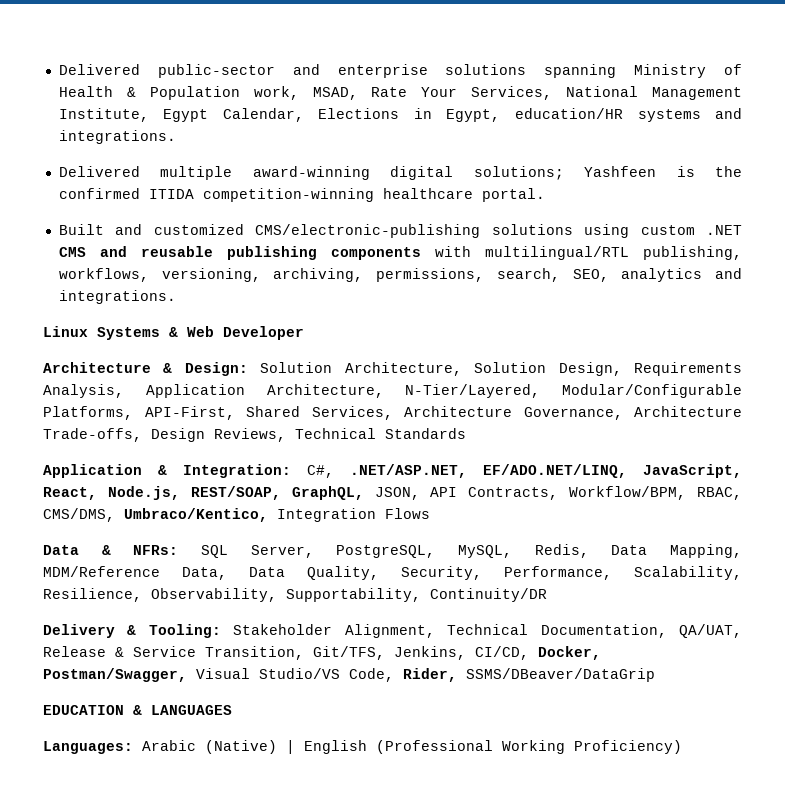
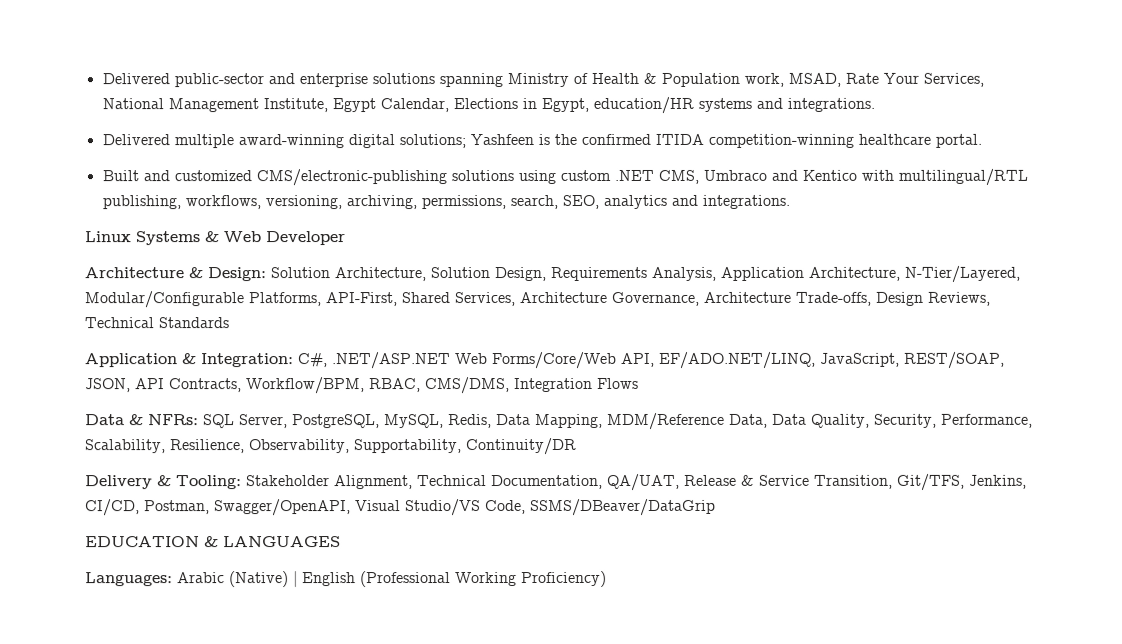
[58,246,421,260] CMS and reusable publishing components -> [657,169,857,184] CMS, Umbraco and Kentico
[350,464,742,478] [43,486,364,500] .NET/ASP.NET, EF/ADO.NET/LINQ, JavaScript, React, Node.js, REST/SOAP, GraphQL, -> [332,351,1005,370] .NET/ASP.NET Web Forms/Core/Web API, EF/ADO.NET/LINQ, JavaScript, REST/SOAP,
[124,508,268,522] Umbraco/Kentico, -> (510, 386) none
[538,646,601,660] [43,668,187,682] Docker, Postman/Swagger, -> [144,499,351,517] Postman, Swagger/OpenAPI,
[403,668,457,682] Rider, -> (526, 507) none

